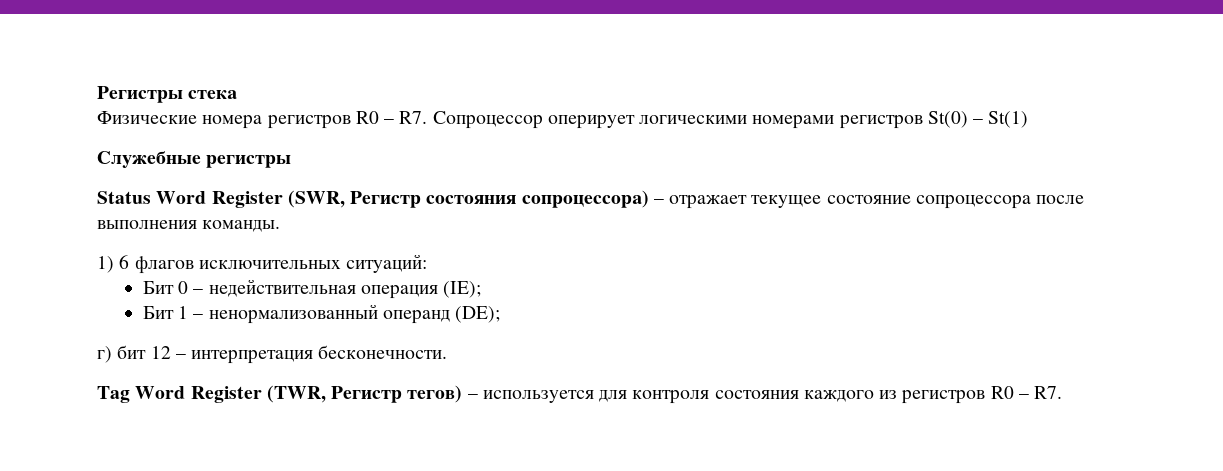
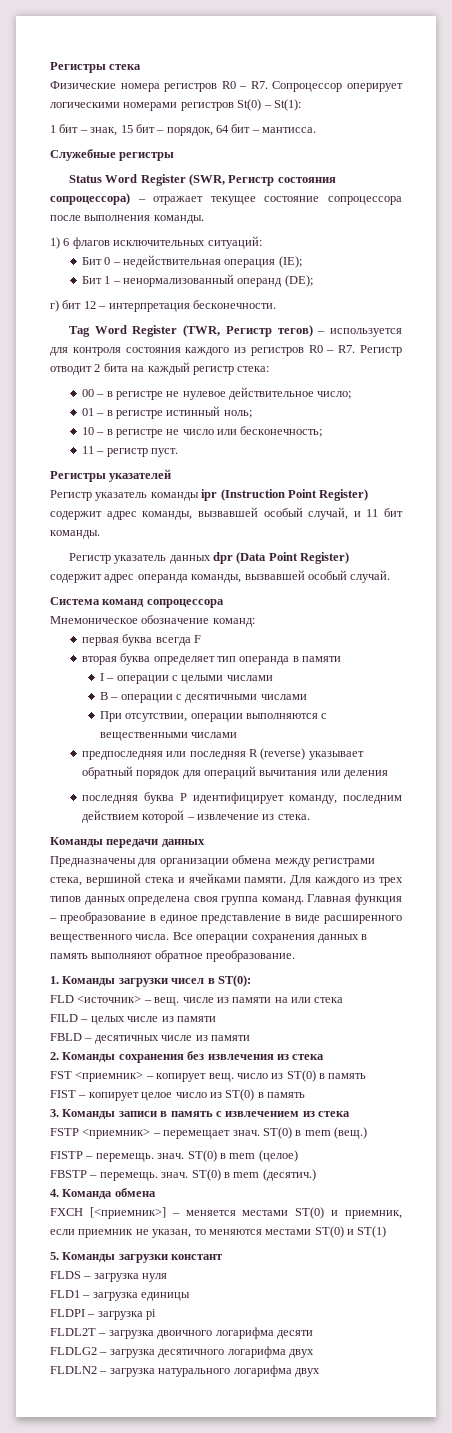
[988,111,1029,128] St(1) -> [273,99,301,111] [50,124,317,136] St(1): // 1 бит – знак, 15 бит – порядок, 64 бит – мантисса.
(1063, 392) none -> [359,345,402,356] [50,362,270,375] [81,387,352,400] [81,406,252,419] [81,426,323,438] [81,446,178,457] [50,469,172,482] [50,489,369,501] [50,507,403,520] [50,530,100,539] [68,552,350,564] [50,570,391,583] [50,597,224,608] [50,615,255,627] [81,634,201,646] [81,653,342,665] [99,673,273,684] [99,692,307,703] [99,711,328,722] [99,732,238,741] [81,748,364,760] [81,766,389,779] [81,792,402,804] [81,810,310,823] [50,837,205,848] [50,855,375,867] [50,873,404,886] [50,893,402,905] [49,912,402,924] [50,932,368,943] [50,950,296,962] [50,975,251,987] [50,995,344,1006] [50,1014,216,1025] [50,1033,250,1044] [50,1051,325,1063] [50,1070,367,1082] [50,1089,305,1101] [50,1109,350,1119] [50,1127,367,1139] [50,1150,298,1162] [50,1169,316,1181] [50,1188,156,1199] [50,1207,402,1219] [50,1226,387,1238] [50,1252,223,1263] [50,1271,168,1282] [50,1290,191,1301] [50,1309,157,1320] [50,1327,313,1339] [50,1346,314,1358] [50,1365,320,1377] Регистр отводит 2 бита на каждый регистр стека: // 00 – в регистре не нулевое действительное число; // 01 – в регистре истинный ноль; // 10 – в регистре не число или бесконечность; // 11 – регистр пуст. // Регистры указателей // Регистр указатель команды ipr (Instruction Point Register) содержит адрес команды, вызвавшей особый случай, и 11 бит команды. // Регистр указатель данных dpr (Data Point Register) содержит адрес операнда команды, вызвавшей особый случай. // Система команд сопроцессора // Мнемоническое обозначение команд: // первая буква всегда F // вторая буква определяет тип операнда в памяти // I – операции с целыми числами // B – операции с десятичными числами // При отсутствии, операции выполняются с вещественными числами // предпоследняя или последняя R (reverse) указывает обратный порядок для операций вычитания или деления // последняя буква P идентифицирует команду, последним действием которой – извлечение из стека. // Команды передачи данных // Предназначены для организации обмена между регистрами стека, вершиной стека и ячейками памяти. Для каждого из трех типов данных определена своя группа команд. Главная функция – преобразование в единое представление в виде расширенного вещественного числа. Все операции сохранения данных в память выполняют обратное преобразование. // 1. Команды загрузки чисел в ST(0): // FLD <источник> – вещ. числе из памяти на или стека // FILD – целых числе из памяти // FBLD – десятичных числе из памяти // 2. Команды сохранения без извлечения из стека // FST <приемник> – копирует вещ. число из ST(0) в память // FIST – копирует целое число из ST(0) в память // 3. Команды записи в память с извлечением из стека // FSTP <приемник> – перемещает знач. ST(0) в mem (вещ.) // FISTP – перемещь. знач. ST(0) в mem (целое) // FBSTP – перемещь. знач. ST(0) в mem (десятич.) // 4. Команда обмена // FXCH [<приемник>] – меняется местами ST(0) и приемник, если приемник не указан, то меняются местами ST(0) и ST(1) // 5. Команды загрузки констант // FLDS – загрузка нуля // FLD1 – загрузка единицы // FLDPI – загрузка pi // FLDL2T – загрузка двоичного логарифма десяти // FLDLG2 – загрузка десятичного логарифма двух // FLDLN2 – загрузка натурального логарифма двух

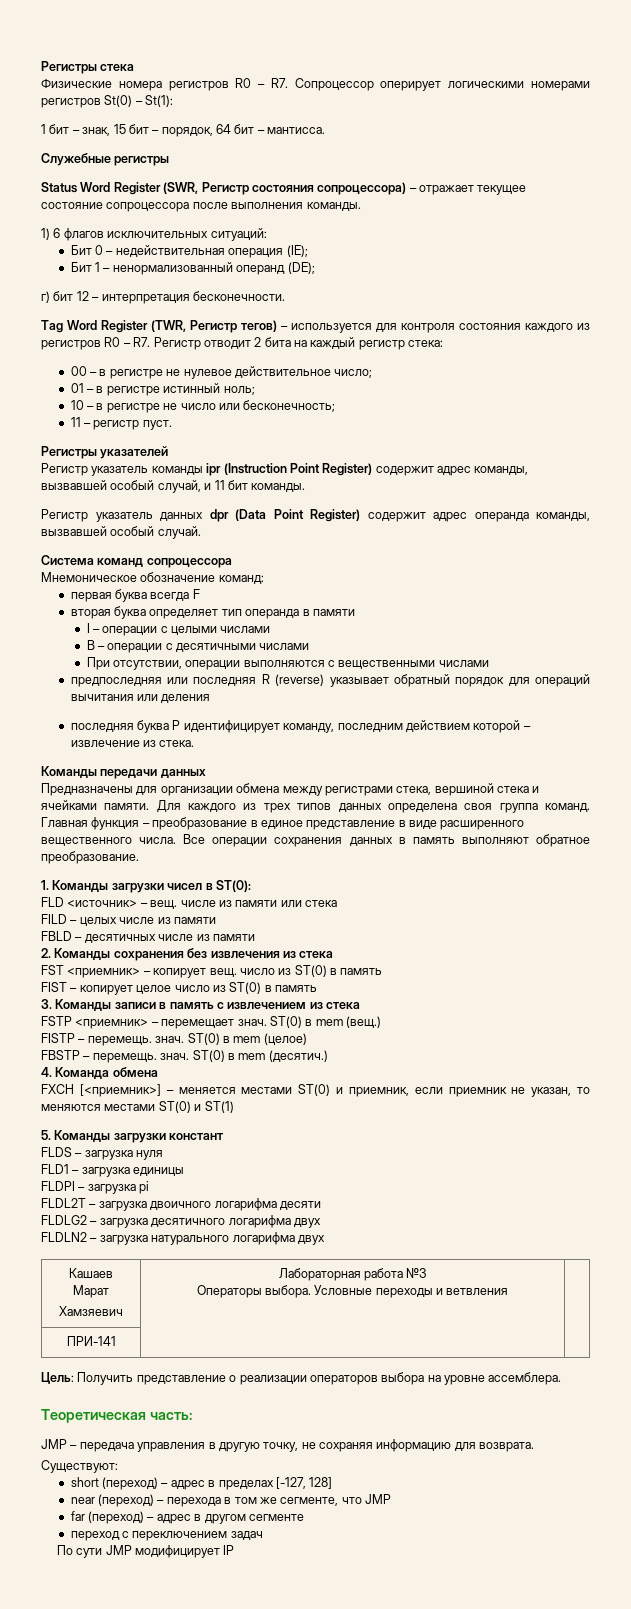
[274,997,288,1003] на -> (278, 903) none
(320, 1372) none -> [69,1268,113,1278] [73,1285,109,1298] [59,1306,123,1316] [278,1268,427,1281] [196,1285,509,1298] [66,1336,116,1346] [41,1372,562,1385] [41,1409,192,1423] [41,1439,535,1452] [41,1460,118,1473] [70,1477,333,1490] [70,1494,391,1507] [70,1511,304,1524] [70,1531,263,1541] [56,1545,235,1558] // Кашаев // Марат // Хамзяевич | Лабораторная работа №3 // Операторы выбора. Условные переходы и ветвления | // ПРИ-141 | | // Цель: Получить представление о реализации операторов выбора на уровне ассемблера. // Теоретическая часть: // JMP – передача управления в другую точку, не сохраняя информацию для возврата. // Существуют: // short (переход) – адрес в пределах [-127, 128] // near (переход) – перехода в том же сегменте, что JMP // far (переход) – адрес в другом сегменте // переход с переключением задач // По сути JMP модифицирует IP

